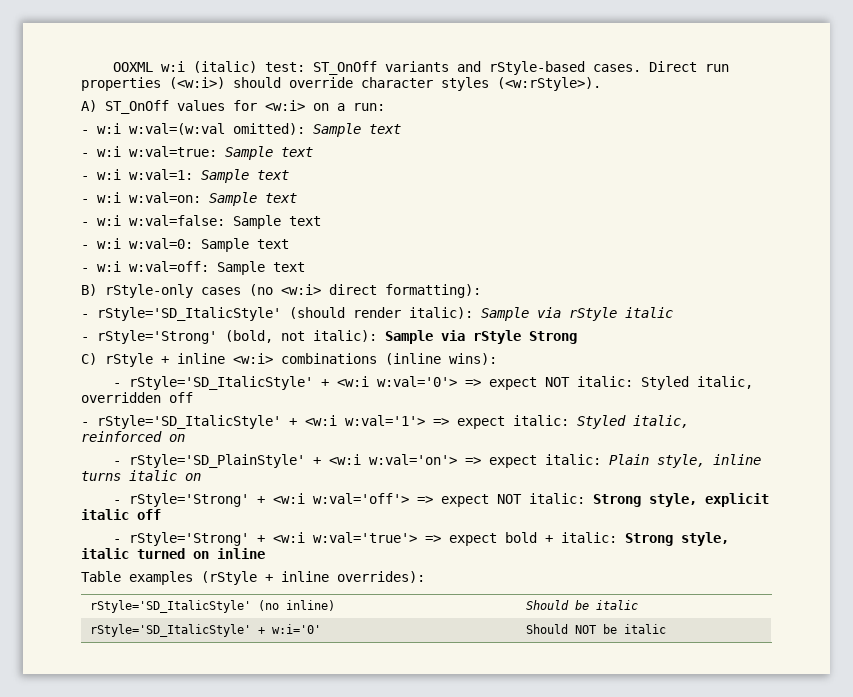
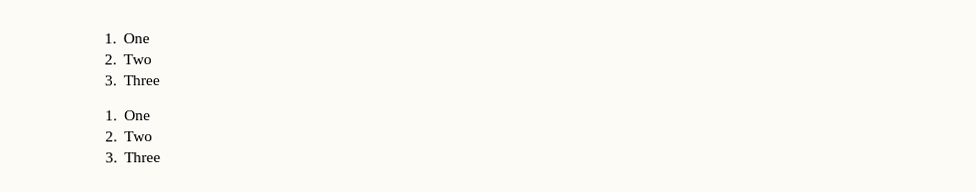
[112,61,729,75] [81,77,601,91] [81,100,385,114] [81,123,401,137] [81,146,313,160] [81,169,289,183] [81,192,297,206] [81,215,321,229] [81,238,289,252] [81,261,305,275] [81,284,481,298] [81,307,673,321] [81,330,577,344] [81,353,497,367] [112,376,753,390] [81,392,193,403] [81,415,689,429] [81,431,185,442] [112,454,761,468] [81,470,201,481] [112,493,769,507] [81,509,161,520] [112,532,729,546] [81,548,265,559] [81,571,425,585] [89,600,335,613] [525,600,638,610] [89,624,321,637] [525,624,666,634] OOXML w:i (italic) test: ST_OnOff variants and rStyle-based cases. Direct run properties (<w:i>) should override character styles (<w:rStyle>). // A) ST_OnOff values for <w:i> on a run: // - w:i w:val=(w:val omitted): Sample text // - w:i w:val=true: Sample text // - w:i w:val=1: Sample text // - w:i w:val=on: Sample text // - w:i w:val=false: Sample text // - w:i w:val=0: Sample text // - w:i w:val=off: Sample text // B) rStyle-only cases (no <w:i> direct formatting): // - rStyle='SD_ItalicStyle' (should render italic): Sample via rStyle italic // - rStyle='Strong' (bold, not italic): Sample via rStyle Strong // C) rStyle + inline <w:i> combinations (inline wins): // - rStyle='SD_ItalicStyle' + <w:i w:val='0'> => expect NOT italic: Styled italic, overridden off // - rStyle='SD_ItalicStyle' + <w:i w:val='1'> => expect italic: Styled italic, reinforced on // - rStyle='SD_PlainStyle' + <w:i w:val='on'> => expect italic: Plain style, inline turns italic on // - rStyle='Strong' + <w:i w:val='off'> => expect NOT italic: Strong style, explicit italic off // - rStyle='Strong' + <w:i w:val='true'> => expect bold + italic: Strong style, italic turned on inline // Table examples (rStyle + inline overrides): // rStyle='SD_ItalicStyle' (no inline) | Should be italic // rStyle='SD_ItalicStyle' + w:i='0' | Should NOT be italic -> [103,33,151,44] [103,54,153,65] [103,75,161,86] [104,110,152,121] [104,131,154,142] [104,152,162,163] 1. One // 2. Two // 3. Three // 1. One // 2. Two // 3. Three

